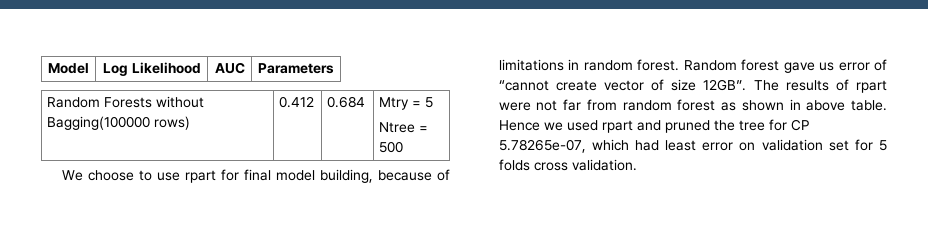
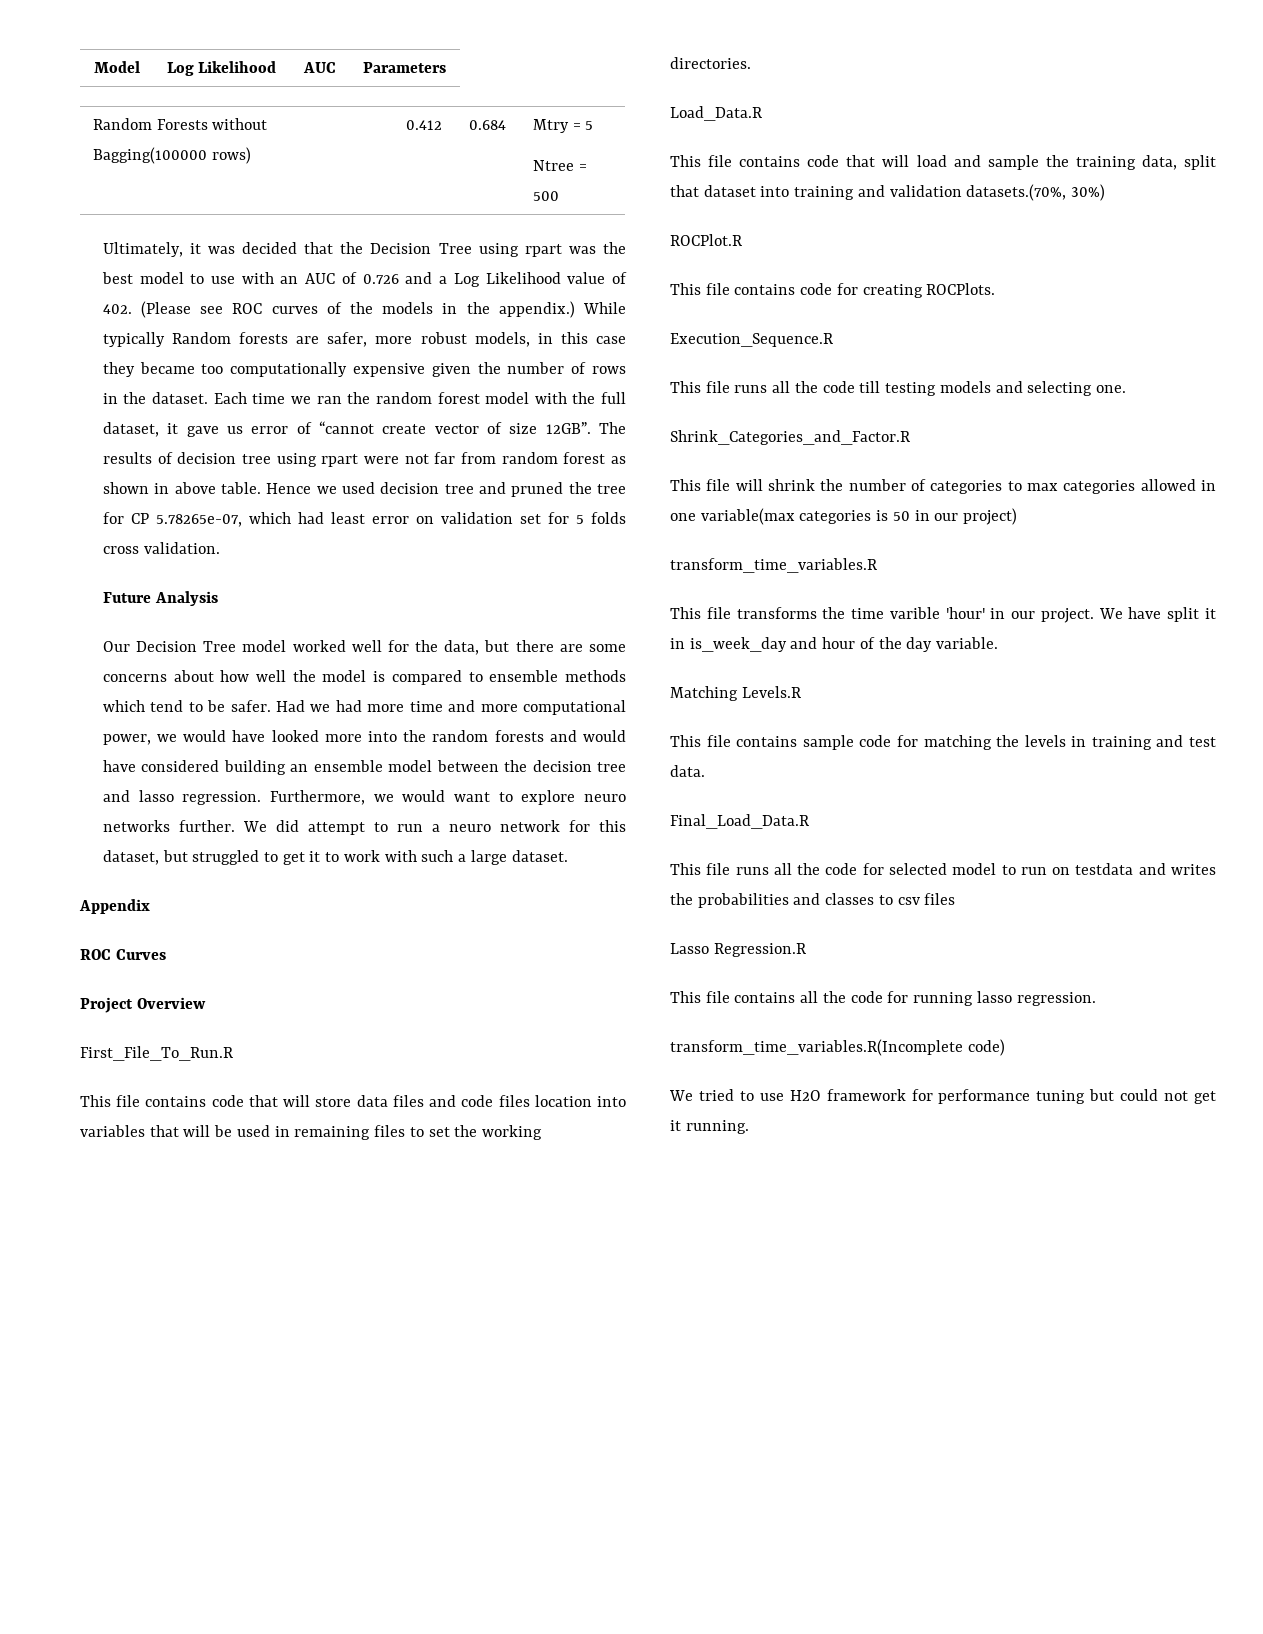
[61,169,451,183] [498,59,780,71] We choose to use rpart for final model building, because of limitations in random forest. Random forest -> [102,242,626,257] [101,272,627,287] [102,301,626,318] [102,332,626,347] [102,362,626,377] [102,392,627,404] [102,422,179,437] Ultimately, it was decided that the Decision Tree using rpart was the best model to use with an AUC of 0.726 and a Log Likelihood value of 402. (Please see ROC curves of the models in the appendix.) While typically Random forests are safer, more robust models, in this case they became too computationally expensive given the number of rows in the dataset. Each time we ran the random forest model with the full dataset, it
(849, 85) none -> [177,452,317,467] decision tree using
[601,120,633,133] rpart -> [380,482,474,494] decision tree
(637, 165) none -> [102,591,218,606] [102,640,626,655] [102,670,626,685] [102,700,626,715] [102,730,626,745] [102,760,626,775] [102,790,626,805] [102,820,626,835] [102,850,568,865] [79,899,150,914] [80,949,166,960] [80,997,206,1013] [80,1046,233,1061] [80,1095,626,1107] [80,1125,542,1140] [670,57,751,69] [670,106,762,121] [670,155,1216,170] [670,184,1106,201] [670,234,742,246] [670,283,996,298] [670,333,833,347] [670,381,1126,396] [670,430,910,445] [670,479,1216,494] [670,508,1018,525] [670,558,877,573] [670,607,1216,623] [670,637,999,652] [670,686,801,701] [670,735,1216,750] [670,765,705,777] [670,814,809,829] [670,863,1216,875] [670,893,956,908] [670,943,806,957] [670,991,1096,1006] [670,1039,1005,1056] [669,1089,1216,1104] [670,1120,749,1134] // Future Analysis // Our Decision Tree model worked well for the data, but there are some concerns about how well the model is compared to ensemble methods which tend to be safer. Had we had more time and more computational power, we would have looked more into the random forests and would have considered building an ensemble model between the decision tree and lasso regression. Furthermore, we would want to explore neuro networks further. We did attempt to run a neuro network for this dataset, but struggled to get it to work with such a large dataset. // Appendix // ROC Curves // Project Overview // First_File_To_Run.R // This file contains code that will store data files and code files location into variables that will be used in remaining files to set the working directories. // Load_Data.R // This file contains code that will load and sample the training data, split that dataset into training and validation datasets.(70%, 30%) // ROCPlot.R // This file contains code for creating ROCPlots. // Execution_Sequence.R // This file runs all the code till testing models and selecting one. // Shrink_Categories_and_Factor.R // This file will shrink the number of categories to max categories allowed in one variable(max categories is 50 in our project) // transform_time_variables.R // This file transforms the time varible 'hour' in our project. We have split it in is_week_day and hour of the day variable. // Matching Levels.R // This file contains sample code for matching the levels in training and test data. // Final_Load_Data.R // This file runs all the code for selected model to run on testdata and writes the probabilities and classes to csv files // Lasso Regression.R // This file contains all the code for running lasso regression. // transform_time_variables.R(Incomplete code) // We tried to use H2O framework for performance tuning but could not get it running.

